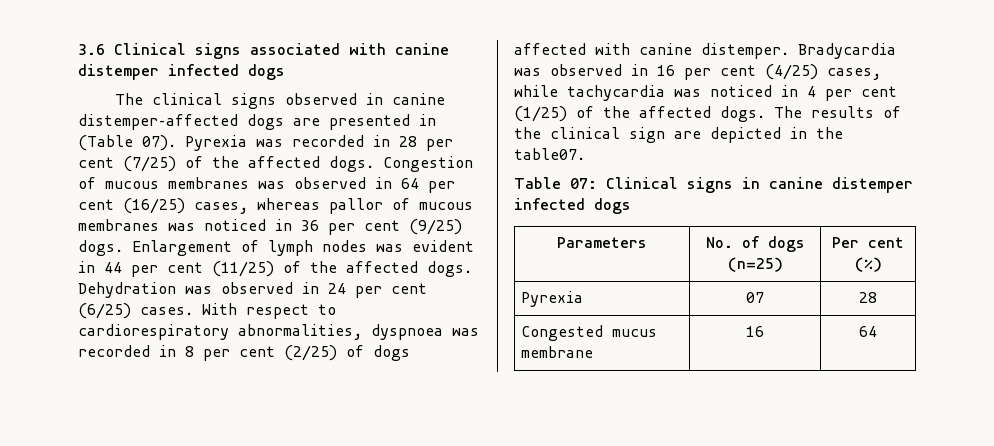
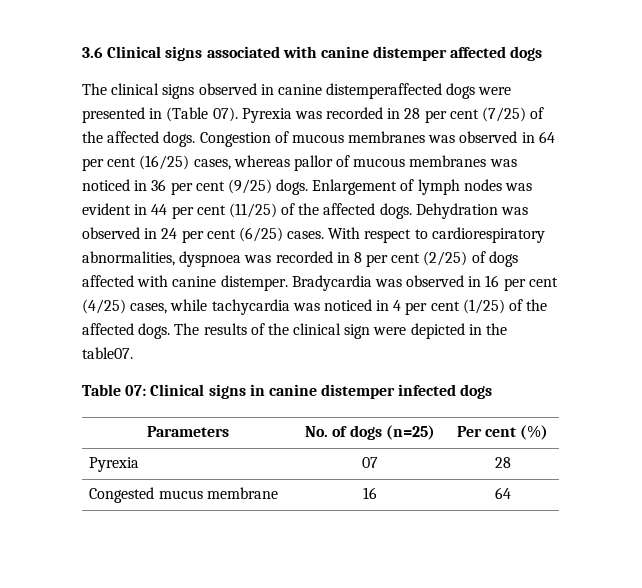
[168,64,239,76] infected -> [450,46,507,58] affected
[78,114,320,130] distemper–affected dogs are -> [326,83,512,99] distemperaffected dogs were
[674,131,701,139] are -> [373,327,407,335] were

